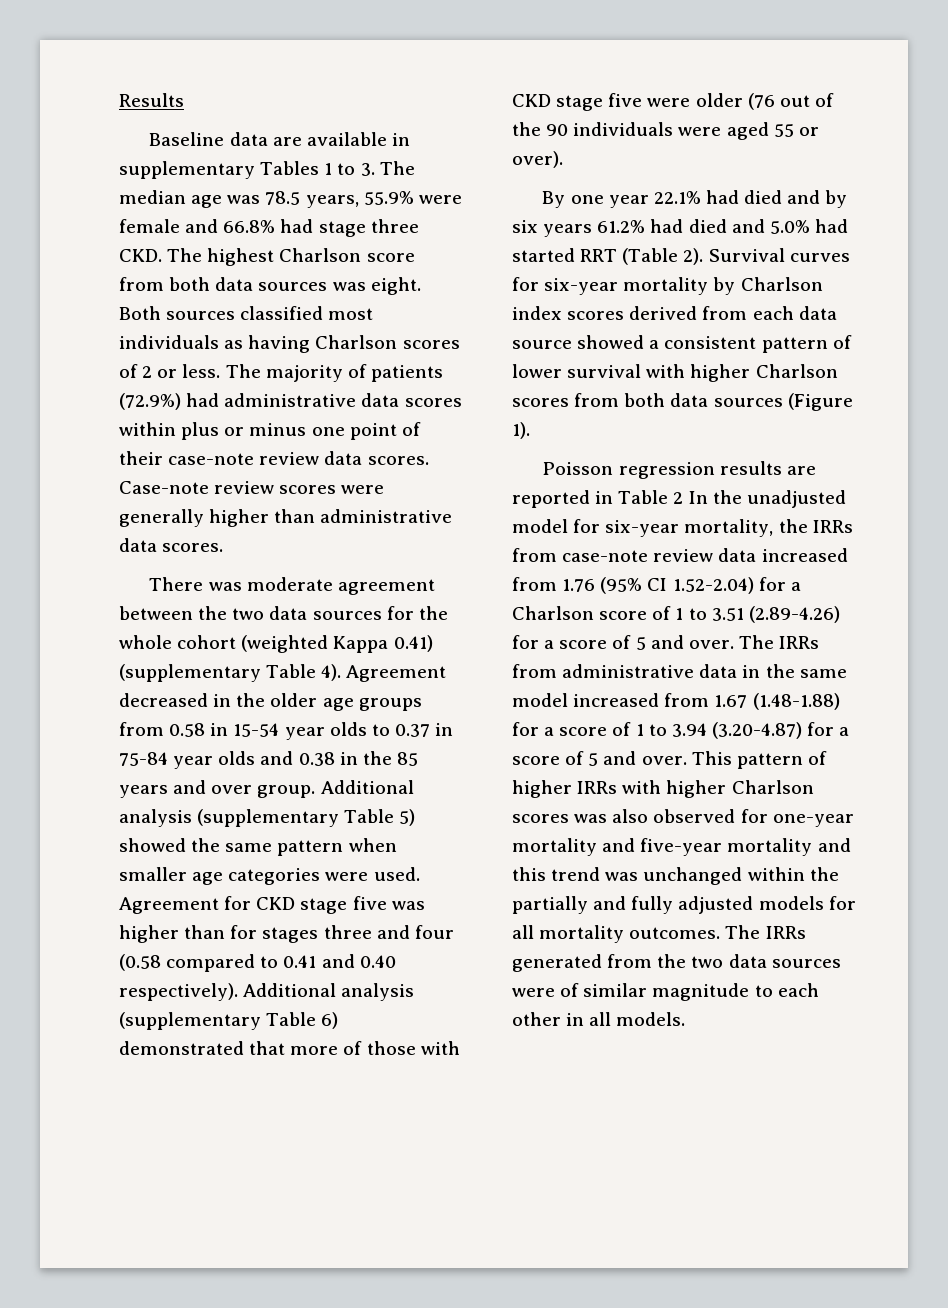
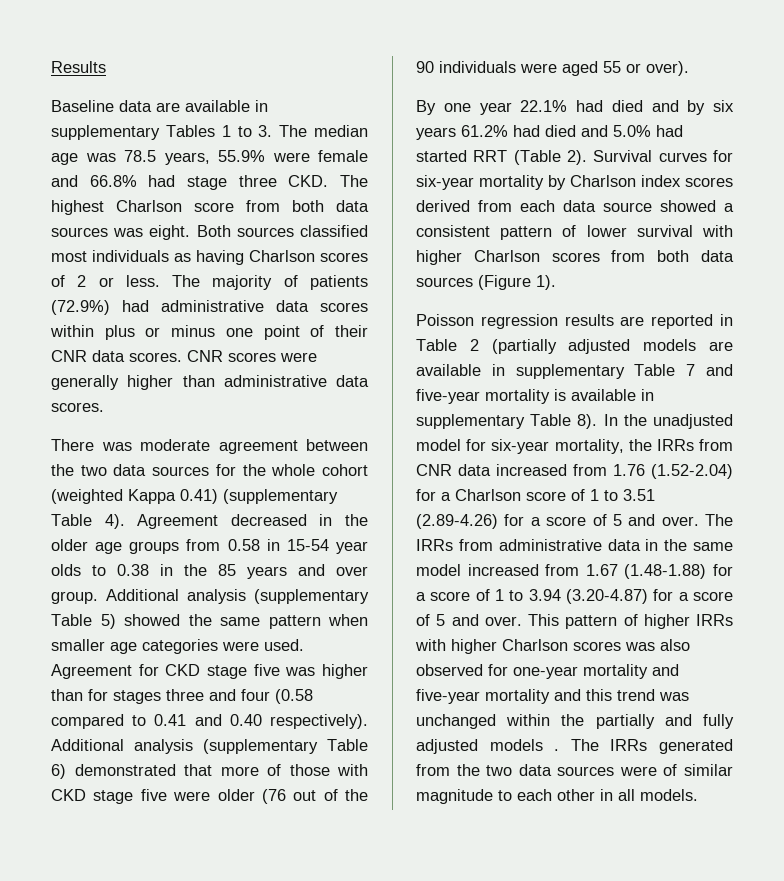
[168,451,429,465] [119,481,275,494] case-note review data scores. Case-note review -> [51,350,223,362] CNR data scores. CNR
[394,723,454,737] [119,751,294,769] 0.37 in 75-84 year olds and -> (106, 570) none
(684, 498) none -> [491,339,733,354] [416,364,733,379] [416,389,654,404] [416,414,598,429] (partially adjusted models are available in supplementary Table 7 and five-year mortality is available in supplementary Table 8).
[562,549,714,562] case-note review -> [416,464,452,476] CNR
[600,577,754,594] (95% CI 1.52-2.04) -> [651,464,733,479] (1.52-2.04)
[828,896,856,910] [512,925,721,943] for all mortality outcomes. -> [554,749,560,751] .

